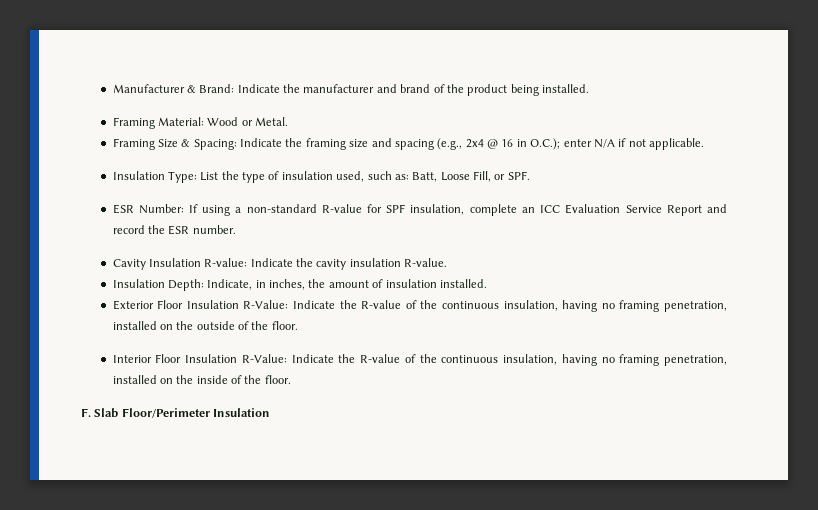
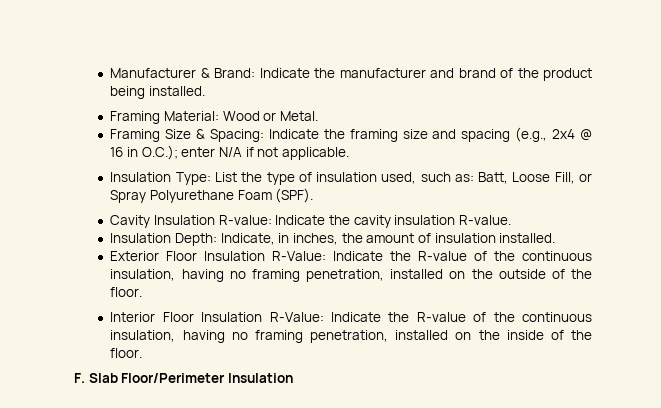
[507,171,530,180] [112,204,727,216] [112,225,236,235] SPF. // ESR Number: If using a non-standard R-value for SPF insulation, complete an ICC Evaluation Service Report and record the ESR number. -> [110,188,314,203] Spray Polyurethane Foam (SPF).

